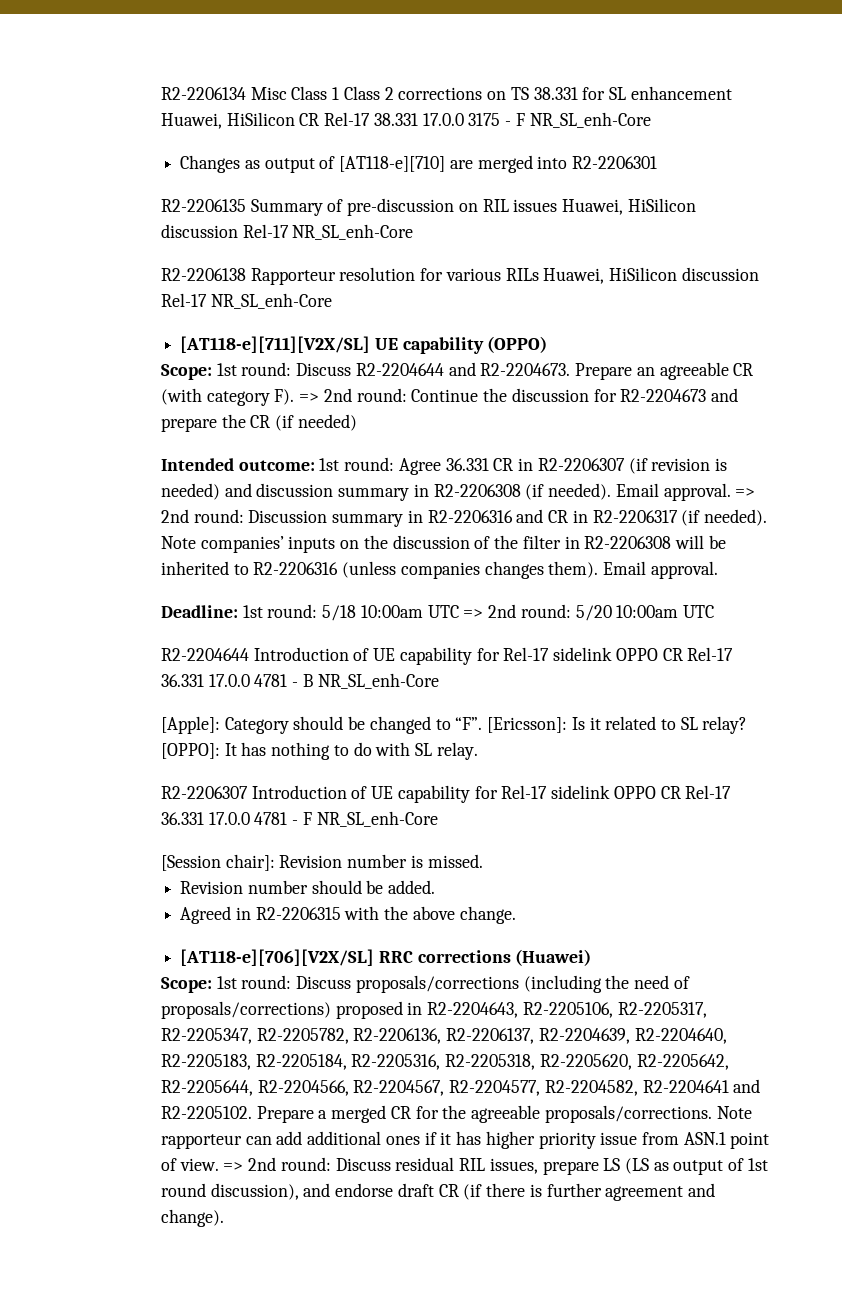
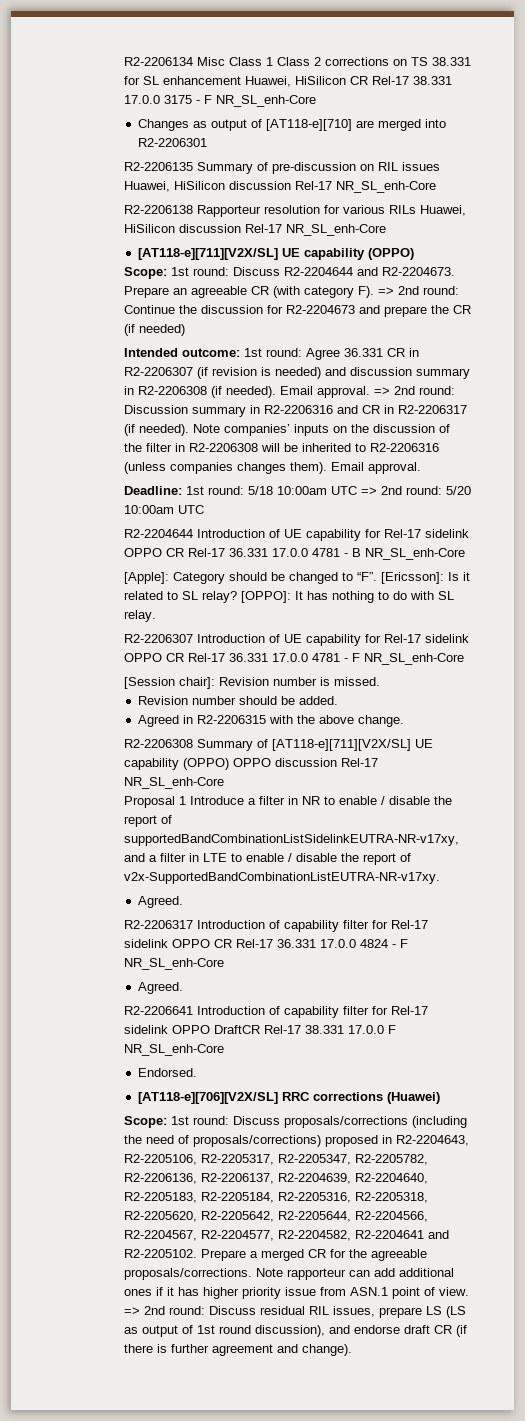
(516, 915) none -> [123,739,433,751] [123,758,378,770] [123,777,224,789] [123,796,452,808] [123,815,172,827] [123,834,459,846] [123,853,411,865] [123,872,440,884] [137,896,183,908] [123,920,428,932] [123,939,408,948] [123,958,224,970] [137,982,183,994] [123,1006,428,1018] [123,1025,396,1034] [123,1044,224,1056] [137,1068,197,1077] // R2-2206308 Summary of [AT118-e][711][V2X/SL] UE capability (OPPO) OPPO discussion Rel-17 NR_SL_enh-Core // Proposal 1 Introduce a filter in NR to enable / disable the report of supportedBandCombinationListSidelinkEUTRA-NR-v17xy, and a filter in LTE to enable / disable the report of v2x-SupportedBandCombinationListEUTRA-NR-v17xy. // Agreed. // R2-2206317 Introduction of capability filter for Rel-17 sidelink OPPO CR Rel-17 36.331 17.0.0 4824 - F NR_SL_enh-Core // Agreed. // R2-2206641 Introduction of capability filter for Rel-17 sidelink OPPO DraftCR Rel-17 38.331 17.0.0 F NR_SL_enh-Core // Endorsed.

